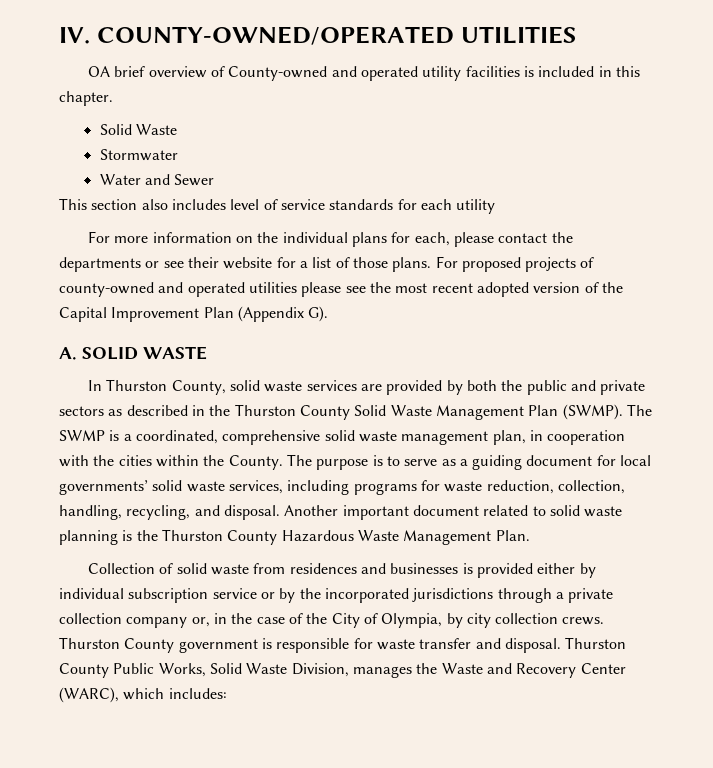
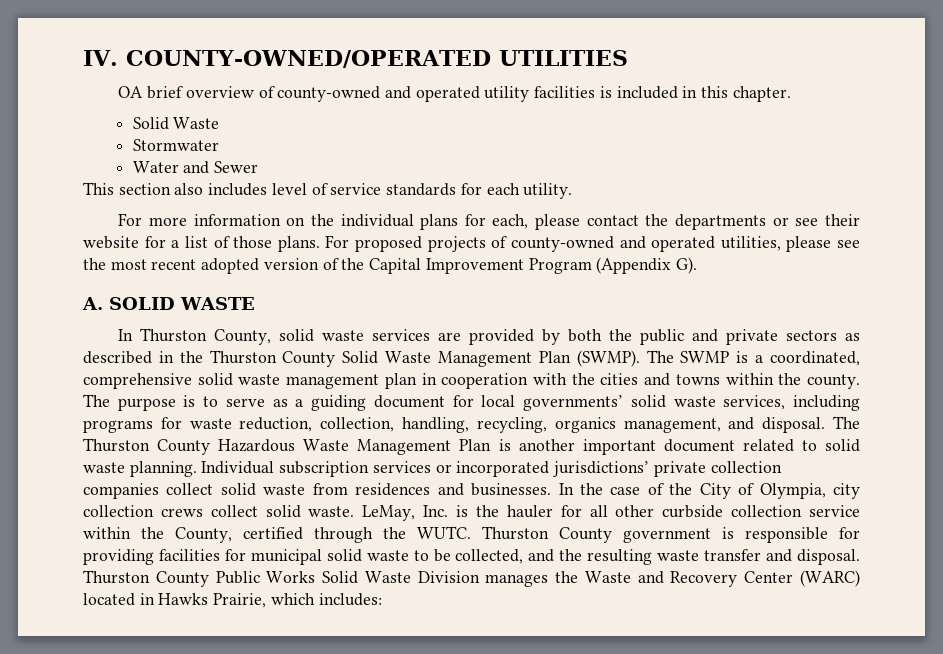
[228,66,328,81] County-owned -> [277,86,381,102] county-owned
[456,199,496,214] utility -> [523,183,573,199] utility.
[248,282,297,293] utilities -> [720,236,781,251] utilities,
[203,307,234,318] Plan -> [528,258,592,274] Program
[492,430,526,445] plan, -> [384,373,417,389] plan
[155,455,283,470] within the County. -> [644,373,860,389] and towns within the county.
[194,505,339,520] and disposal. Another -> [554,416,861,433] [83,438,575,455] organics management, and disposal. The Thurston County Hazardous Waste Management Plan is another
[59,529,530,545] [88,563,174,574] planning is the Thurston County Hazardous Waste Management Plan. // Collection of -> [129,461,782,477] [83,483,214,499] planning. Individual subscription services or incorporated jurisdictions’ private collection companies collect
[390,563,596,578] [59,588,614,603] [59,613,227,628] businesses is provided either by individual subscription service or by the incorporated jurisdictions through a private collection company or, in -> [471,483,574,496] businesses. In
[446,613,463,628] by -> (826, 491) none
[562,617,605,625] crews. -> [160,505,861,521] [83,526,471,543] crews collect solid waste. LeMay, Inc. is the hauler for all other curbside collection service within the County, certified through the WUTC.
(373, 643) none -> [83,549,653,565] providing facilities for municipal solid waste to be collected, and the resulting
[158,663,349,677] Works, Solid Waste Division, -> [266,571,480,584] Works Solid Waste Division
[59,687,119,703] (WARC), -> [799,570,860,587] [83,593,267,608] (WARC) located in Hawks Prairie,

